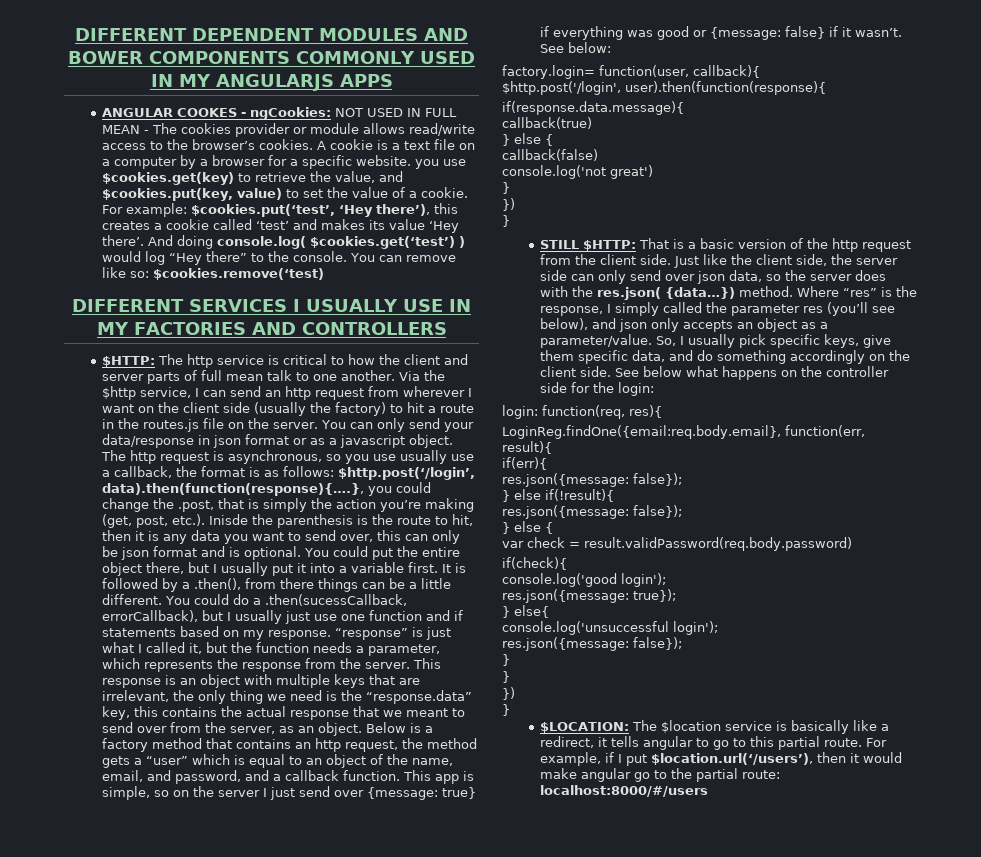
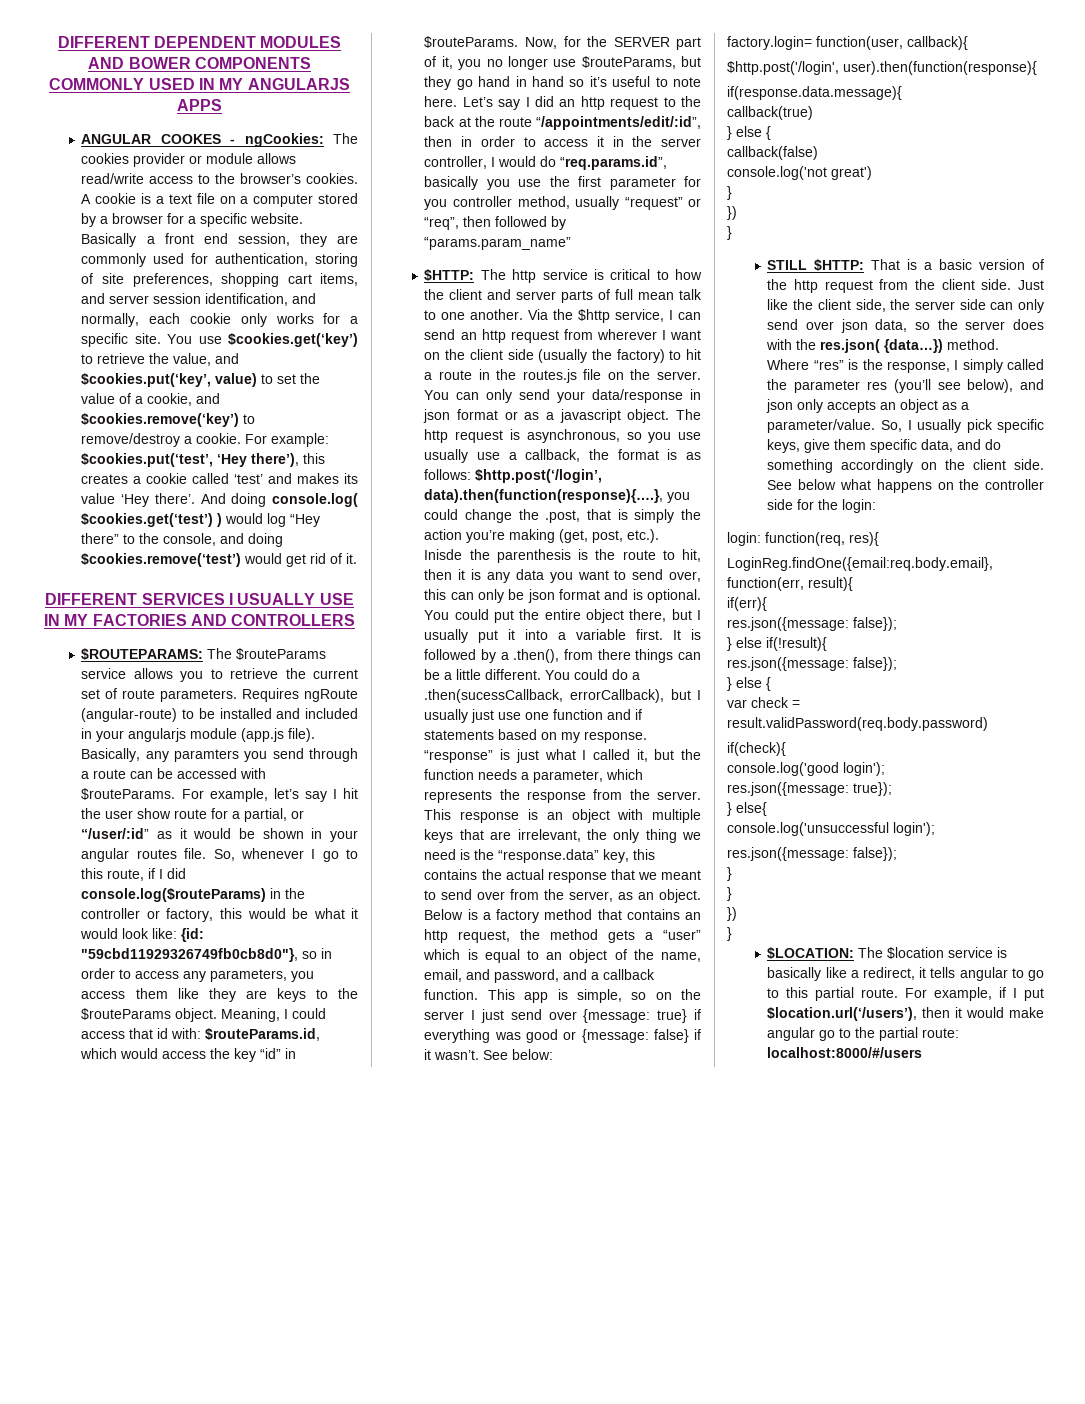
[334,108,457,117] [101,125,149,134] NOT USED IN FULL MEAN - -> (324, 140) none
(177, 163) none -> [318,193,358,204] stored
[414,159,466,169] [101,172,234,185] you use $cookies.get(key) -> [81,233,358,247] [81,253,359,267] [81,273,359,287] [81,293,317,306] [81,313,359,327] [81,333,359,347] Basically a front end session, they are commonly used for authentication, storing of site preferences, shopping cart items, and server session identification, and normally, each cookie only works for a specific site. You use $cookies.get(‘key’)
[101,188,233,201] $cookies.put(key, -> [81,373,212,387] $cookies.put(‘key’,
(417, 194) none -> [147,393,221,406] [81,413,256,427] [81,433,193,447] cookie, and $cookies.remove(‘key’) to remove/destroy a
[292,251,456,262] [101,267,324,280] console. You can remove like so: $cookies.remove(‘test) -> [163,533,284,547] [81,553,358,567] console, and doing $cookies.remove(‘test’) would get rid of it.
(447, 328) none -> [81,648,327,660] [81,668,358,682] [81,688,358,702] [81,708,359,722] [81,728,316,742] [81,748,358,762] [81,768,267,779] [81,788,358,802] [81,808,305,822] [81,828,358,842] [81,848,359,862] [81,868,187,881] [81,888,306,902] [81,908,358,922] [80,928,205,942] [81,948,333,962] [81,968,315,982] [81,988,358,1002] [81,1008,327,1022] [81,1028,321,1041] [80,1048,297,1062] [424,36,701,50] [424,56,701,70] [424,76,702,90] [424,96,702,110] [424,116,701,130] [424,136,701,147] [424,156,668,170] [424,176,701,190] [424,196,701,210] [424,216,567,230] [424,237,572,250] // $ROUTEPARAMS: The $routeParams service allows you to retrieve the current set of route parameters. Requires ngRoute (angular-route) to be installed and included in your angularjs module (app.js file). Basically, any paramters you send through a route can be accessed with $routeParams. For example, let’s say I hit the user show route for a partial, or “/user/:id” as it would be shown in your angular routes file. So, whenever I go to this route, if I did console.log($routeParams) in the controller or factory, this would be what it would look like: {id: "59cbd11929326749fb0cb8d0"}, so in order to access any parameters, you access them like they are keys to the $routeParams object. Meaning, I could access that id with: $routeParams.id, which would access the key “id” in $routeParams. Now, for the SERVER part of it, you no longer use $routeParams, but they go hand in hand so it’s useful to note here. Let’s say I did an http request to the back at the route “/appointments/edit/:id”, then in order to access it in the server controller, I would do “req.params.id”, basically you use the first parameter for you controller method, usually “request” or “req”, then followed by “params.param_name”

